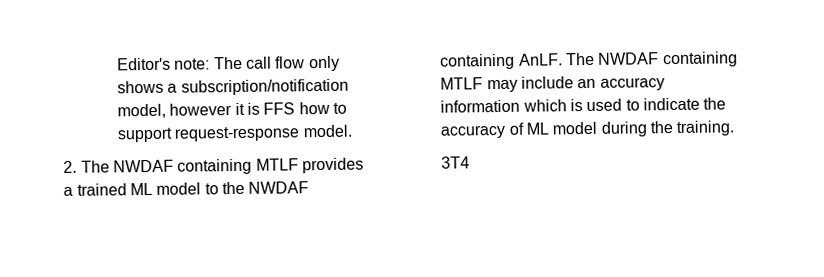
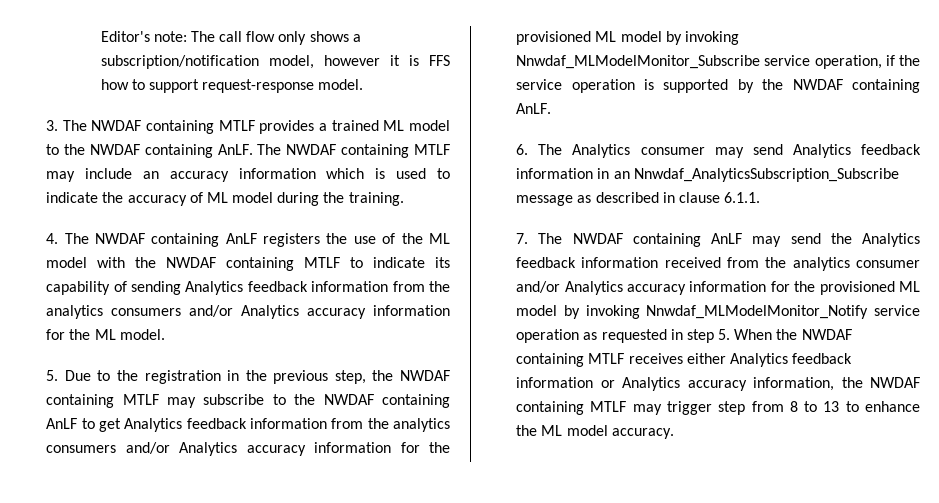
[63,160,78,173] 2. -> [46,120,59,131] 3.
[441,156,471,169] 3T4 -> [46,233,451,247] [46,257,450,271] [46,281,450,295] [46,305,451,319] [46,329,165,340] [46,370,450,384] [46,394,450,408] [46,418,450,432] [46,442,450,456] [516,31,739,45] [516,55,920,69] [516,79,920,93] [516,103,552,114] [516,144,921,158] [516,168,899,182] [516,192,761,206] [516,233,920,247] [516,257,920,271] [516,281,920,295] [516,305,920,319] [516,329,852,343] [516,353,853,367] [516,377,920,391] [516,401,920,415] [516,425,674,439] 4. The NWDAF containing AnLF registers the use of the ML model with the NWDAF containing MTLF to indicate its capability of sending Analytics feedback information from the analytics consumers and/or Analytics accuracy information for the ML model. // 5. Due to the registration in the previous step, the NWDAF containing MTLF may subscribe to the NWDAF containing AnLF to get Analytics feedback information from the analytics consumers and/or Analytics accuracy information for the provisioned ML model by invoking Nnwdaf_MLModelMonitor_Subscribe service operation, if the service operation is supported by the NWDAF containing AnLF. // 6. The Analytics consumer may send Analytics feedback information in an Nnwdaf_AnalyticsSubscription_Subscribe message as described in clause 6.1.1. // 7. The NWDAF containing AnLF may send the Analytics feedback information received from the analytics consumer and/or Analytics accuracy information for the provisioned ML model by invoking Nnwdaf_MLModelMonitor_Notify service operation as requested in step 5. When the NWDAF containing MTLF receives either Analytics feedback information or Analytics accuracy information, the NWDAF containing MTLF may trigger step from 8 to 13 to enhance the ML model accuracy.

